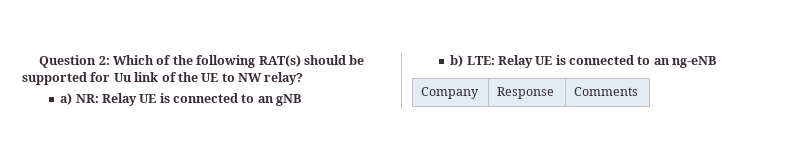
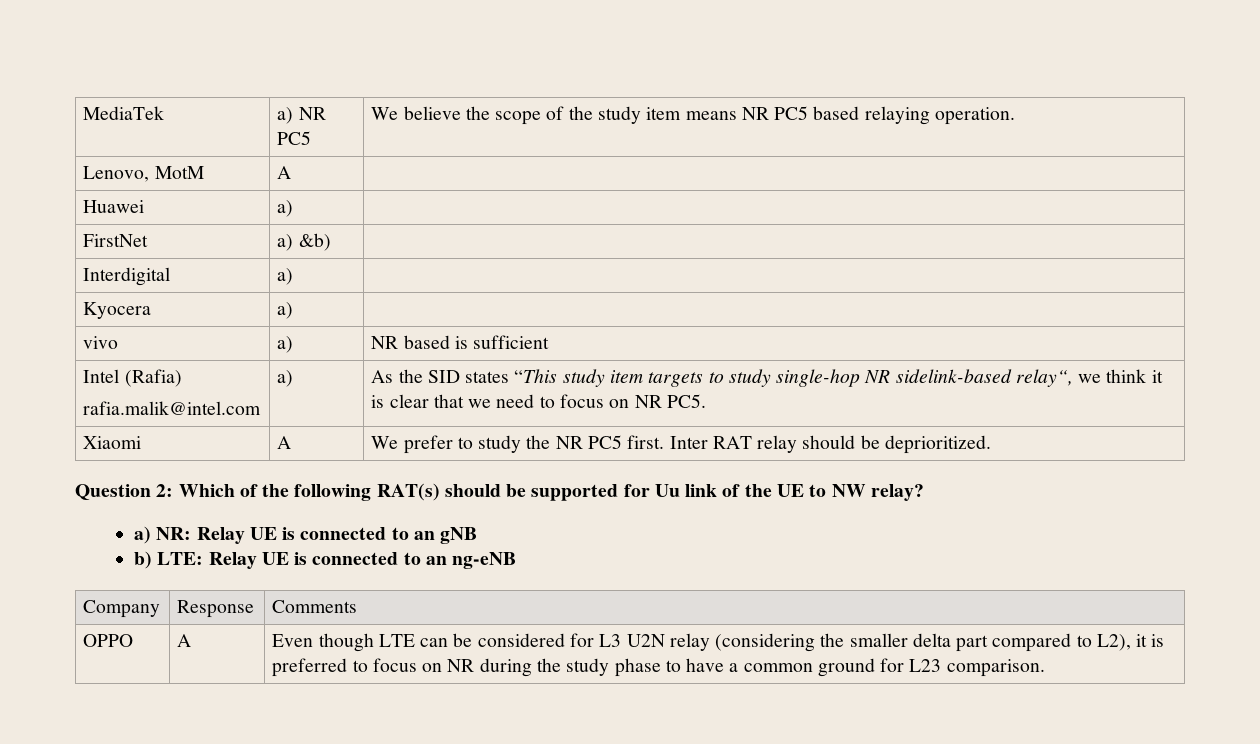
(39, 61) none -> [83,106,165,120] [277,107,326,124] [277,131,312,145] [371,106,1015,125] [83,166,204,182] [277,166,292,179] [83,200,145,213] [277,200,294,217] [83,234,149,247] [277,233,331,251] [83,267,171,286] [277,268,294,285] [83,302,152,319] [277,302,294,319] [83,336,119,349] [277,336,294,353] [371,335,550,349] [83,369,182,387] [83,401,262,415] [277,370,294,387] [371,369,1163,387] [371,394,706,408] [83,436,142,449] [277,436,292,449] [371,435,991,454] MediaTek | a) NR PC5 | We believe the scope of the study item means NR PC5 based relaying operation. // Lenovo, MotM | A | // Huawei | a) | // FirstNet | a) &b) | // Interdigital | a) | // Kyocera | a) | // vivo | a) | NR based is sufficient // Intel (Rafia) // rafia.malik@intel.com | a) | As the SID states “This study item targets to study single-hop NR sidelink-based relay“, we think it is clear that we need to focus on NR PC5. // Xiaomi | A | We prefer to study the NR PC5 first. Inter RAT relay should be deprioritized. //
(639, 91) none -> [83,634,134,647] [177,634,192,647] [272,633,1165,652] [272,658,1045,677] // OPPO | A | Even though LTE can be considered for L3 U2N relay (considering the smaller delta part compared to L2), it is preferred to focus on NR during the study phase to have a common ground for L23 comparison.

